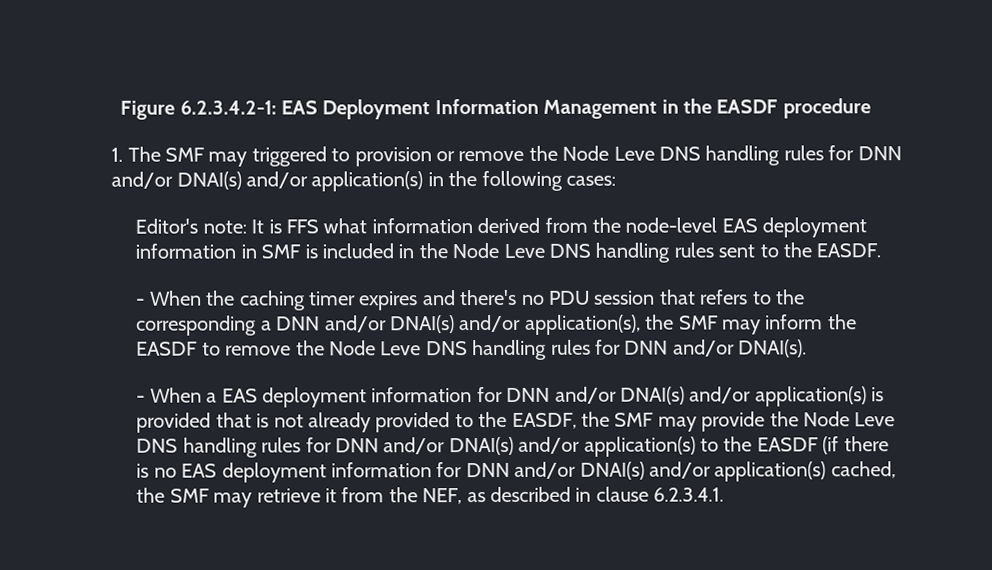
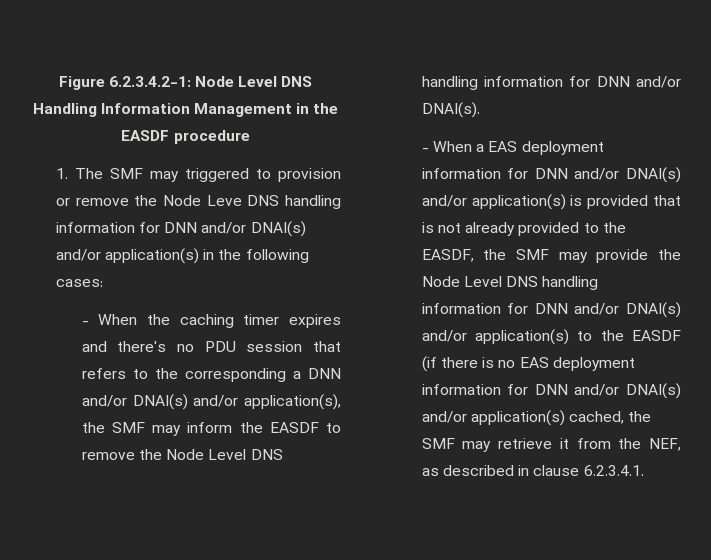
[281,99,431,120] EAS Deployment -> [195,76,313,87] [32,103,97,117] Node Level DNS Handling
[783,145,824,161] rules -> [55,222,135,233] information
[135,217,868,238] [135,242,882,263] // Editor's note: It is FFS what information derived from the node-level EAS deployment information in SMF is included in the Node Leve DNS handling rules sent to the EASDF. -> (103, 283) none
[380,339,591,361] Leve DNS handling rules -> [208,449,283,460] [421,76,564,90] Level DNS handling information
[854,412,896,427] [136,437,302,458] Leve DNS handling rules -> [463,276,599,290] [421,303,501,314] Level DNS handling information

